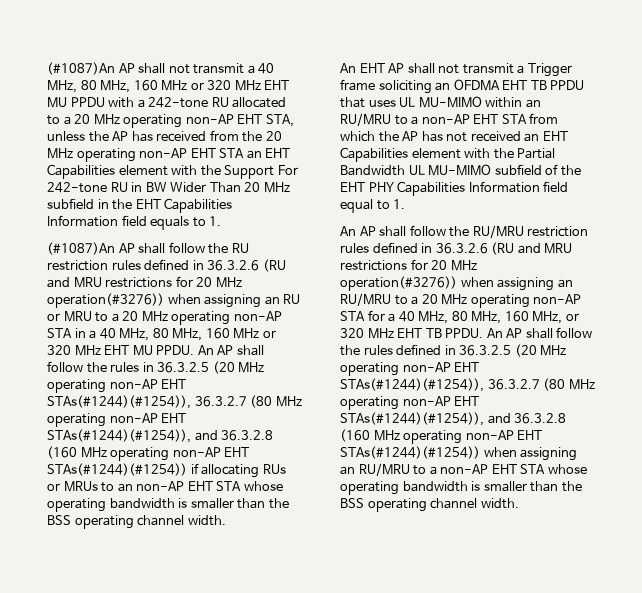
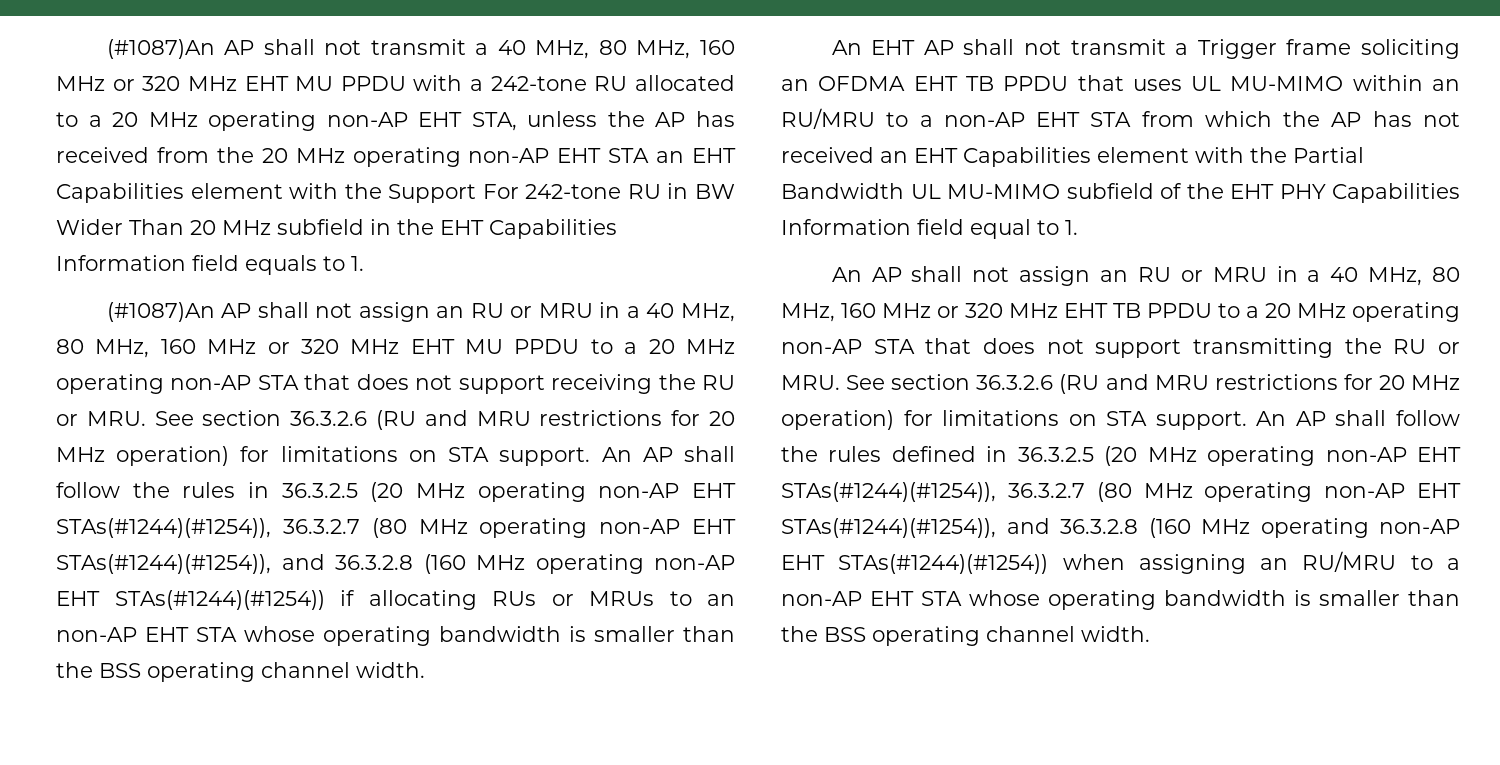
[168,242,249,254] [47,259,286,272] [47,276,242,288] [47,293,301,308] [47,311,282,325] [47,328,72,338] follow the RU restriction rules defined in 36.3.2.6 (RU and MRU restrictions for 20 MHz operation(#3276)) when assigning an RU or MRU to a 20 MHz operating non-AP STA -> [315,302,593,322] not assign an RU or MRU
[156,345,195,355] PPDU. -> [514,339,735,354] [56,374,736,394] [56,410,735,430] [56,446,591,466] PPDU to a 20 MHz operating non-AP STA that does not support receiving the RU or MRU. See section 36.3.2.6 (RU and MRU restrictions for 20 MHz operation) for limitations on STA support.
[409,225,589,238] [340,242,573,255] [340,259,477,271] [340,276,573,291] [340,293,582,308] [340,310,579,324] [340,328,484,339] follow the RU/MRU restriction rules defined in 36.3.2.6 (RU and MRU restrictions for 20 MHz operation(#3276)) when assigning an RU/MRU to a 20 MHz operating non-AP STA for a 40 MHz, 80 MHz, 160 MHz, or 320 MHz EHT TB PPDU. -> [972,266,1460,286] [781,302,1460,322] [781,338,1460,358] [781,374,1460,394] [781,410,1247,430] not assign an RU or MRU in a 40 MHz, 80 MHz, 160 MHz or 320 MHz EHT TB PPDU to a 20 MHz operating non-AP STA that does not support transmitting the RU or MRU. See section 36.3.2.6 (RU and MRU restrictions for 20 MHz operation) for limitations on STA support.

